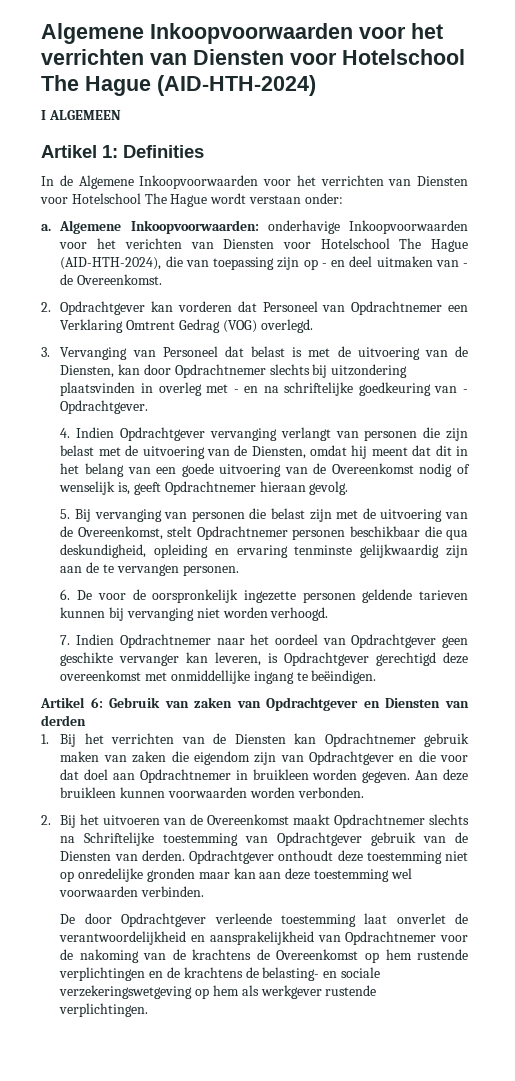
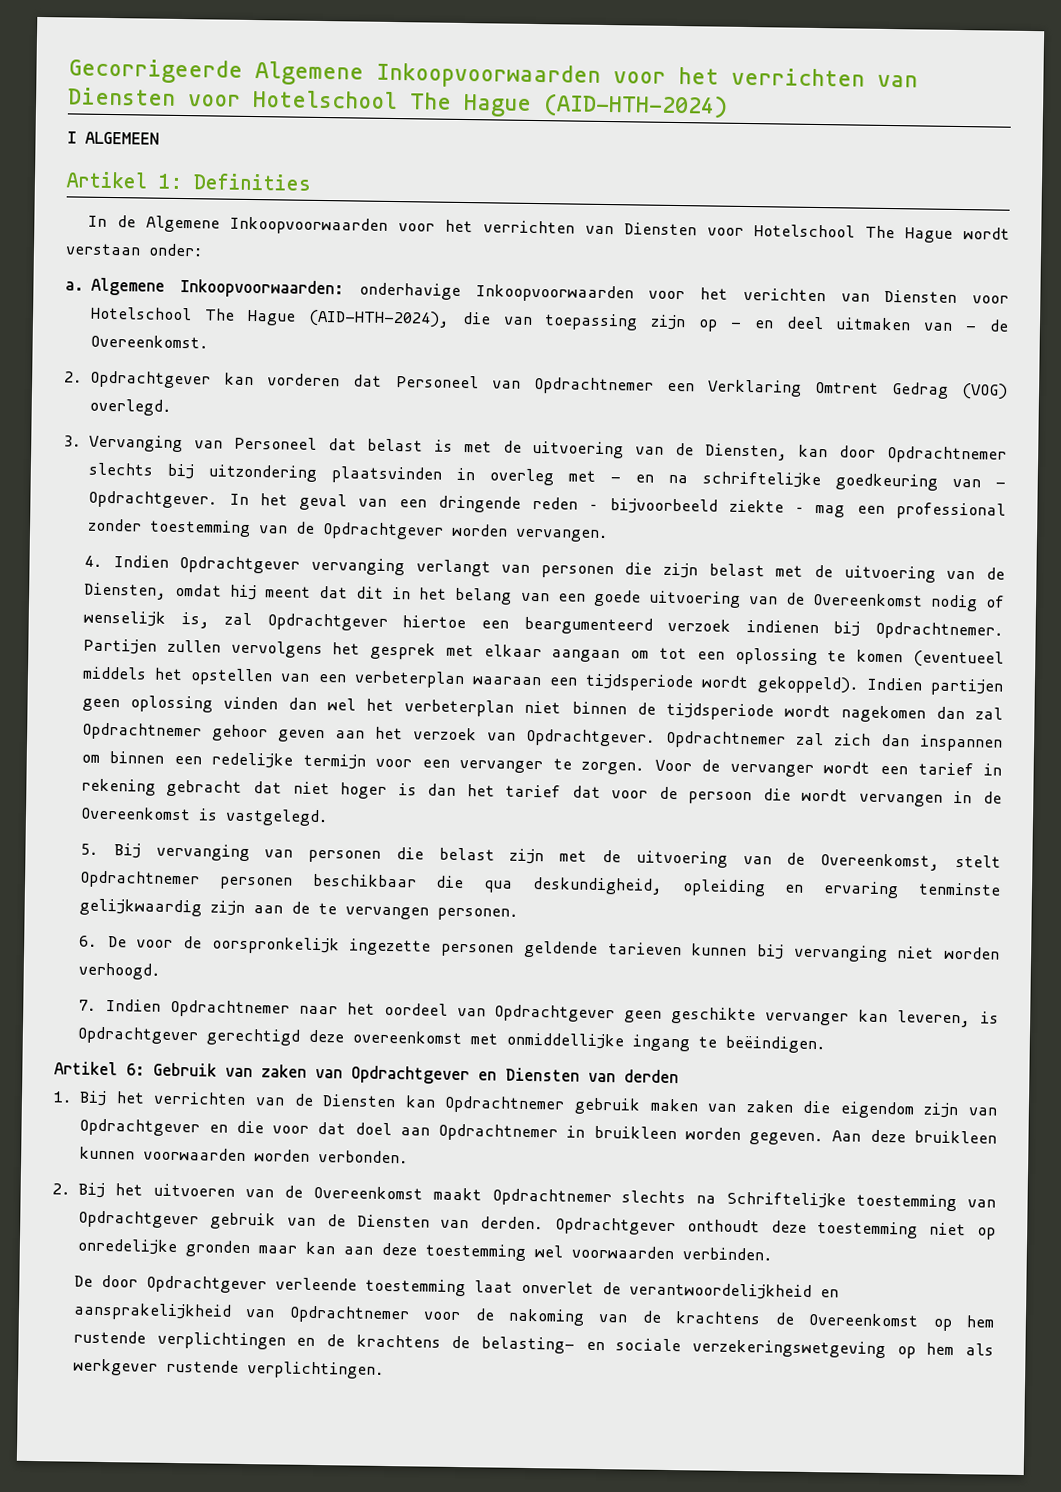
(41, 33) none -> [68,58,243,84] Gecorrigeerde
(149, 407) none -> [229,493,1006,520] [87,518,610,543] In het geval van een dringende reden – bijvoorbeeld ziekte – mag een professional zonder toestemming van de Opdrachtgever worden vervangen.
[134,481,349,495] geeft Opdrachtnemer hieraan gevolg. -> [224,612,1004,640] [82,638,1004,668] [81,666,1003,696] [81,695,1004,723] [81,722,1004,752] [80,751,1003,778] [80,778,1002,807] [79,806,329,827] zal Opdrachtgever hiertoe een beargumenteerd verzoek indienen bij Opdrachtnemer. Partijen zullen vervolgens het gesprek met elkaar aangaan om tot een oplossing te komen (eventueel middels het opstellen van een verbeterplan waaraan een tijdsperiode wordt gekoppeld). Indien partijen geen oplossing vinden dan wel het verbeterplan niet binnen de tijdsperiode wordt nagekomen dan zal Opdrachtnemer gehoor geven aan het verzoek van Opdrachtgever. Opdrachtnemer zal zich dan inspannen om binnen een redelijke termijn voor een vervanger te zorgen. Voor de vervanger wordt een tarief in rekening gebracht dat niet hoger is dan het tarief dat voor de persoon die wordt vervangen in de Overeenkomst is vastgelegd.

